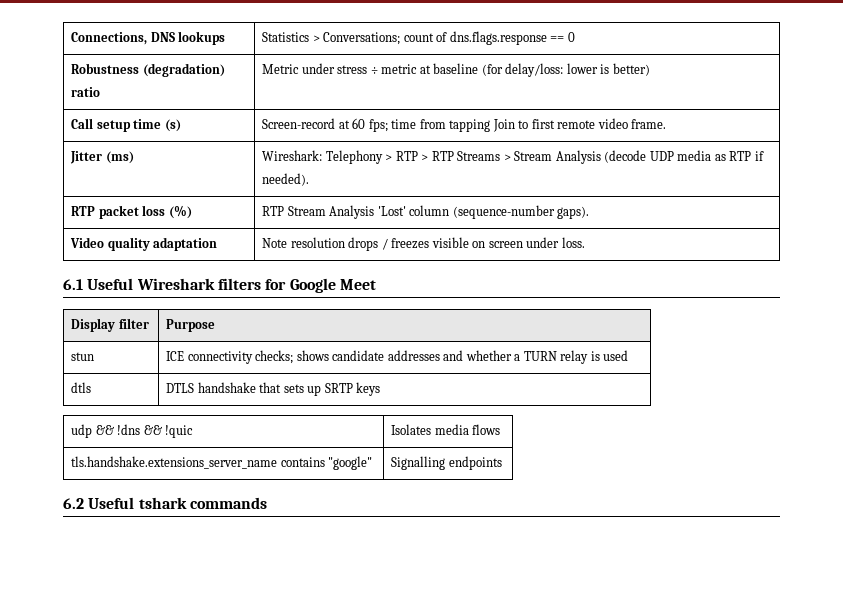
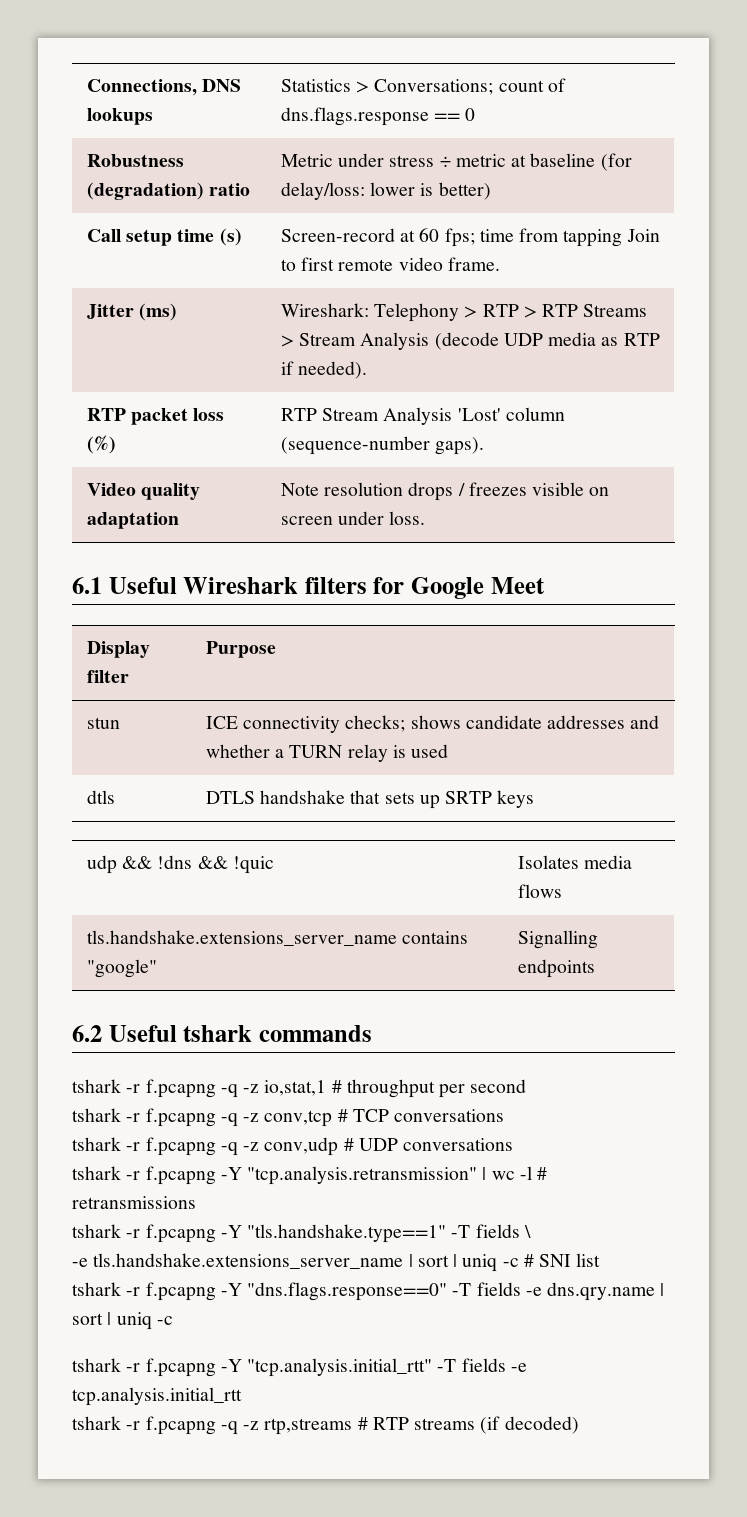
(267, 503) none -> [72,1079,527,1098] [72,1108,505,1127] [72,1137,514,1156] [72,1166,548,1185] [72,1196,196,1209] [72,1224,531,1243] [72,1253,601,1272] [72,1282,665,1301] [72,1312,173,1330] [72,1358,527,1377] [72,1387,242,1406] [72,1416,579,1435] // tshark -r f.pcapng -q -z io,stat,1 # throughput per second // tshark -r f.pcapng -q -z conv,tcp # TCP conversations // tshark -r f.pcapng -q -z conv,udp # UDP conversations // tshark -r f.pcapng -Y "tcp.analysis.retransmission" | wc -l # retransmissions // tshark -r f.pcapng -Y "tls.handshake.type==1" -T fields \ // -e tls.handshake.extensions_server_name | sort | uniq -c # SNI list // tshark -r f.pcapng -Y "dns.flags.response==0" -T fields -e dns.qry.name | sort | uniq -c // tshark -r f.pcapng -Y "tcp.analysis.initial_rtt" -T fields -e tcp.analysis.initial_rtt // tshark -r f.pcapng -q -z rtp,streams # RTP streams (if decoded)

